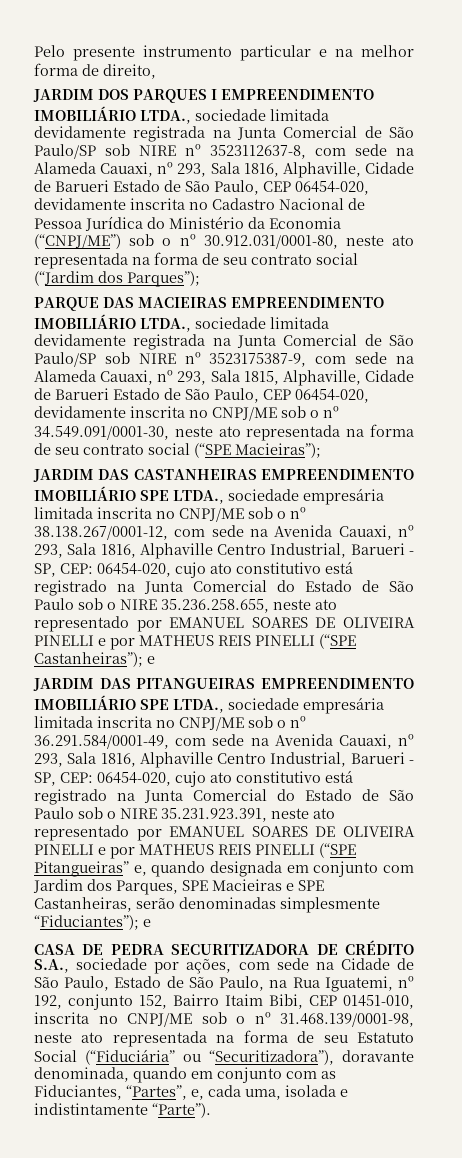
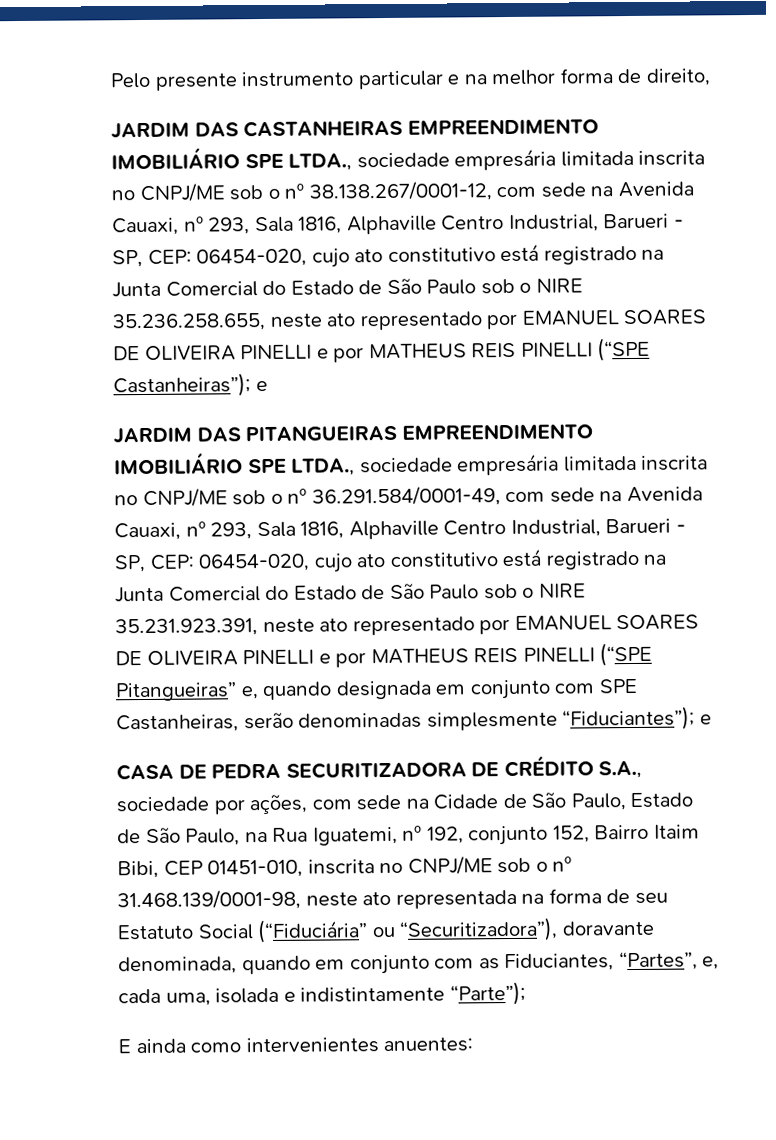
[33,89,374,103] [34,106,329,124] [34,126,414,142] [34,144,414,159] [34,162,414,178] [34,180,369,195] [34,198,365,210] [34,216,341,231] [34,234,414,249] [34,252,358,269] [34,271,200,287] [34,297,384,311] [34,314,329,332] [34,334,414,350] [34,352,414,367] [34,370,414,386] [34,388,369,403] [34,406,339,421] [34,424,415,441] [34,443,321,458] // JARDIM DOS PARQUES I EMPREENDIMENTO IMOBILIÁRIO LTDA., sociedade limitada devidamente registrada na Junta Comercial de São Paulo/SP sob NIRE nº 3523112637-8, com sede na Alameda Cauaxi, nº 293, Sala 1816, Alphaville, Cidade de Barueri Estado de São Paulo, CEP 06454-020, devidamente inscrita no Cadastro Nacional de Pessoa Jurídica do Ministério da Economia (“CNPJ/ME”) sob o nº 30.912.031/0001-80, neste ato representada na forma de seu contrato social (“Jardim dos Parques”); // PARQUE DAS MACIEIRAS EMPREENDIMENTO IMOBILIÁRIO LTDA., sociedade limitada devidamente registrada na Junta Comercial de São Paulo/SP sob NIRE nº 3523175387-9, com sede na Alameda Cauaxi, nº 293, Sala 1815, Alphaville, Cidade de Barueri Estado de São Paulo, CEP 06454-020, devidamente inscrita no CNPJ/ME sob o nº 34.549.091/0001-30, neste ato representada na forma de seu contrato social (“SPE Macieiras”); -> (711, 77) none
[33,879,294,895] Jardim dos Parques, SPE Macieiras e -> (596, 688) none
[152,1103,211,1118] “Parte”). -> [449,981,526,1006] [118,1037,474,1054] “Parte”); // E ainda como intervenientes anuentes:

